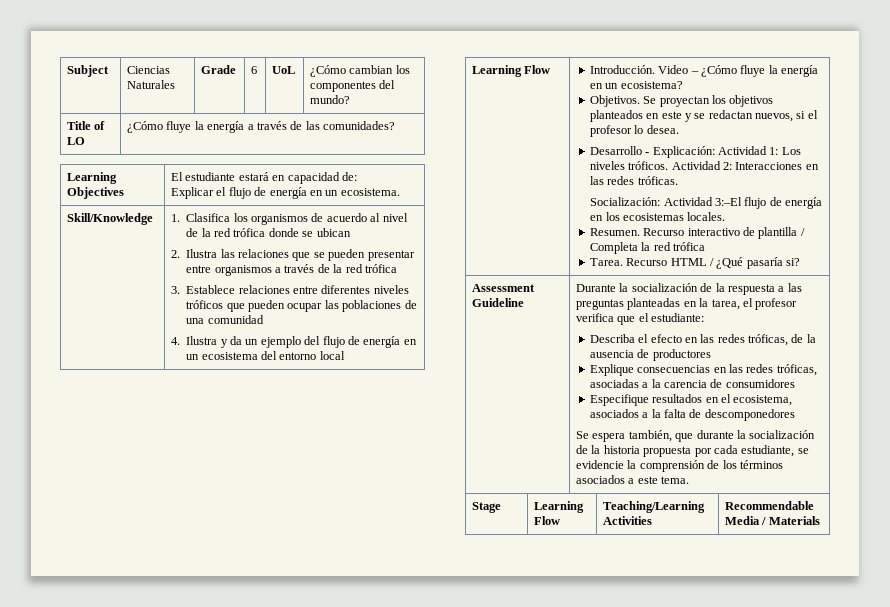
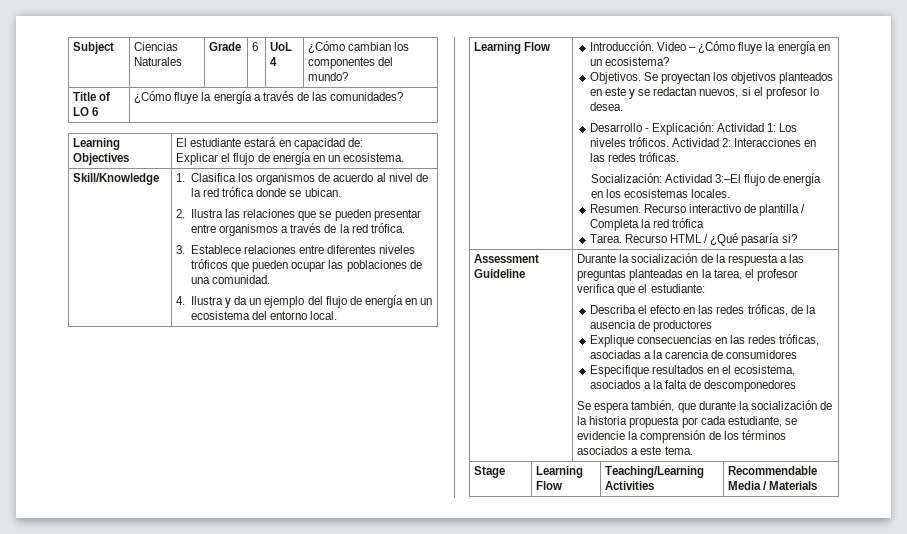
(296, 70) none -> [270,57,278,66] 4
(86, 141) none -> [92,107,99,116] 6
[316,228,351,237] ubican -> [304,188,341,197] ubican.
[364,264,397,273] trófica -> [370,223,405,233] trófica.
[207,315,264,324] comunidad -> [212,275,271,284] comunidad.
[319,351,345,360] local -> [310,311,338,320] local.

